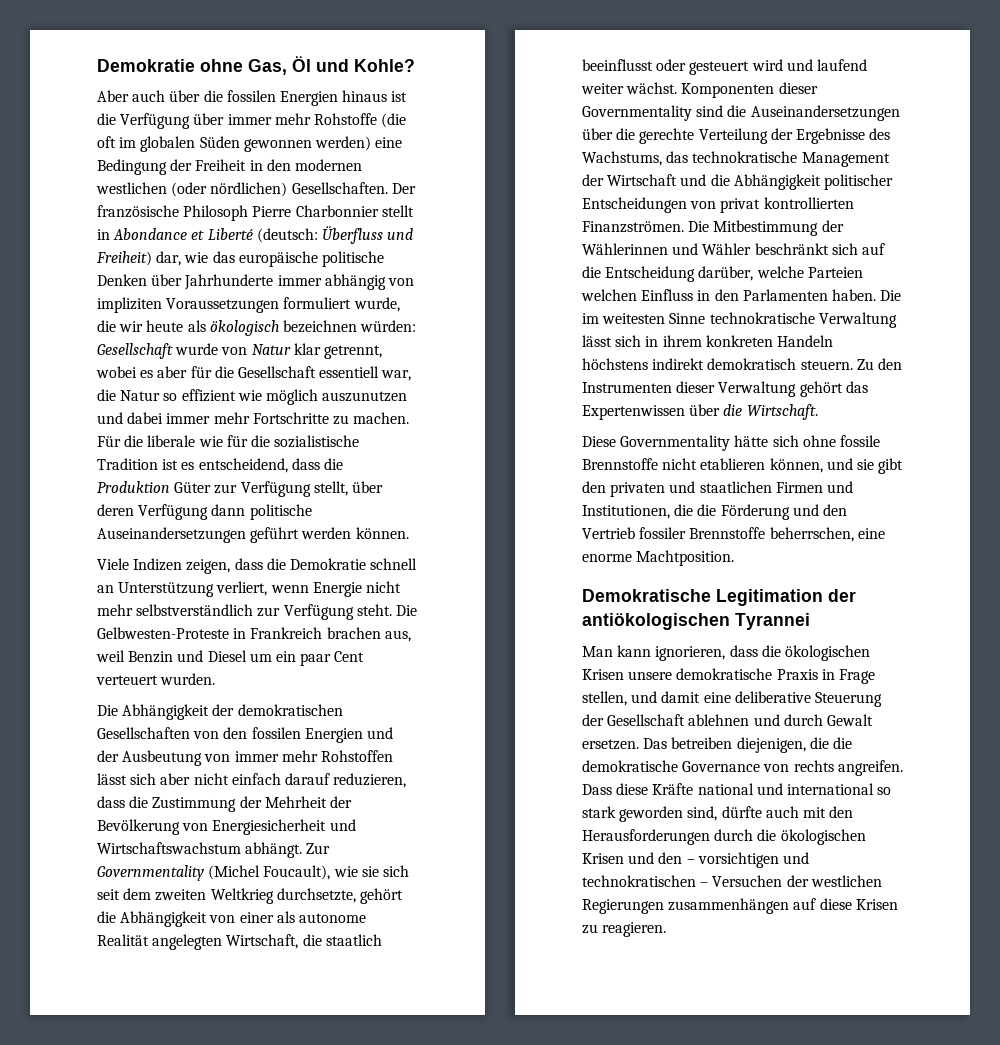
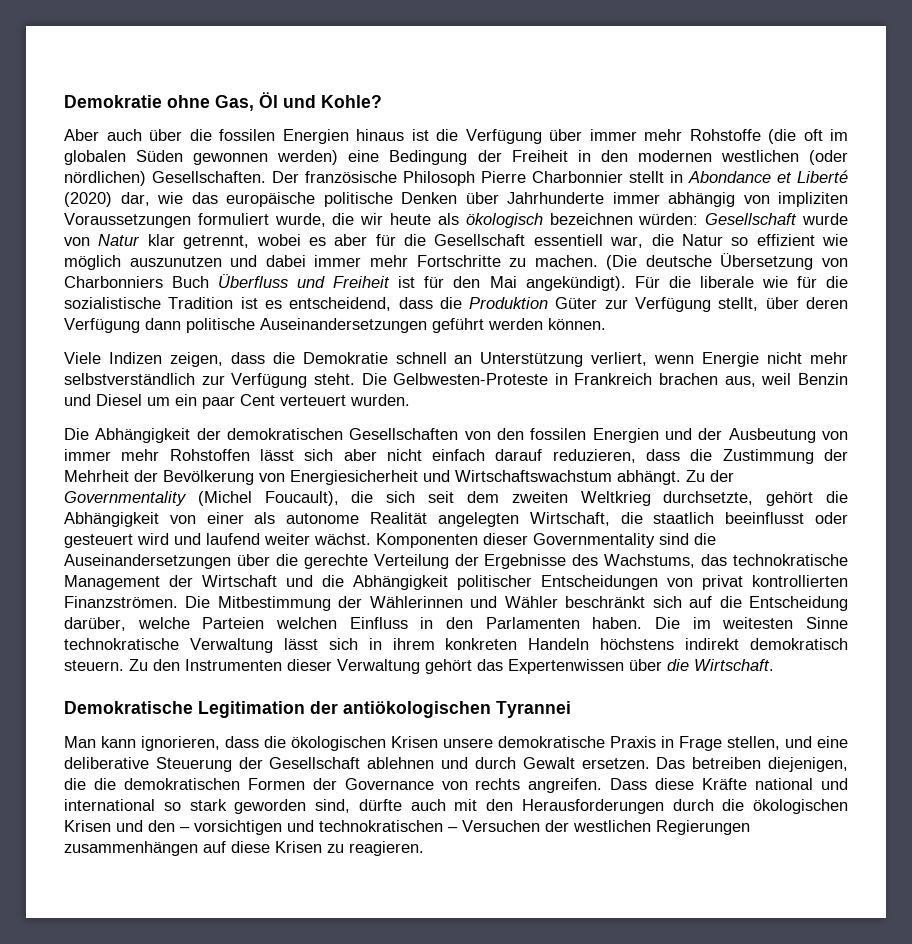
[256,226,414,244] [96,251,152,266] (deutsch: Überfluss und Freiheit) -> [64,192,112,207] (2020)
(410, 418) none -> [606,253,849,270] [64,274,626,291] (Die deutsche Übersetzung von Charbonniers Buch Überfluss und Freiheit ist für den Mai angekündigt).
[306,843,331,854] Zur -> [686,470,734,482] Zu der
[333,866,379,877] wie sie -> [351,491,374,503] die
[582,435,880,451] [582,458,904,474] [582,481,853,497] [582,504,847,520] [582,527,885,542] [582,550,735,566] // Diese Governmentality hätte sich ohne fossile Brennstoffe nicht etablieren können, und sie gibt den privaten und staatlichen Firmen und Institutionen, die die Förderung und den Vertrieb fossiler Brennstoffe beherrschen, eine enorme Machtposition. -> (774, 665) none
[661,691,701,703] damit -> (812, 742) none
[582,760,678,772] demokratische -> [123,778,337,790] demokratischen Formen der

